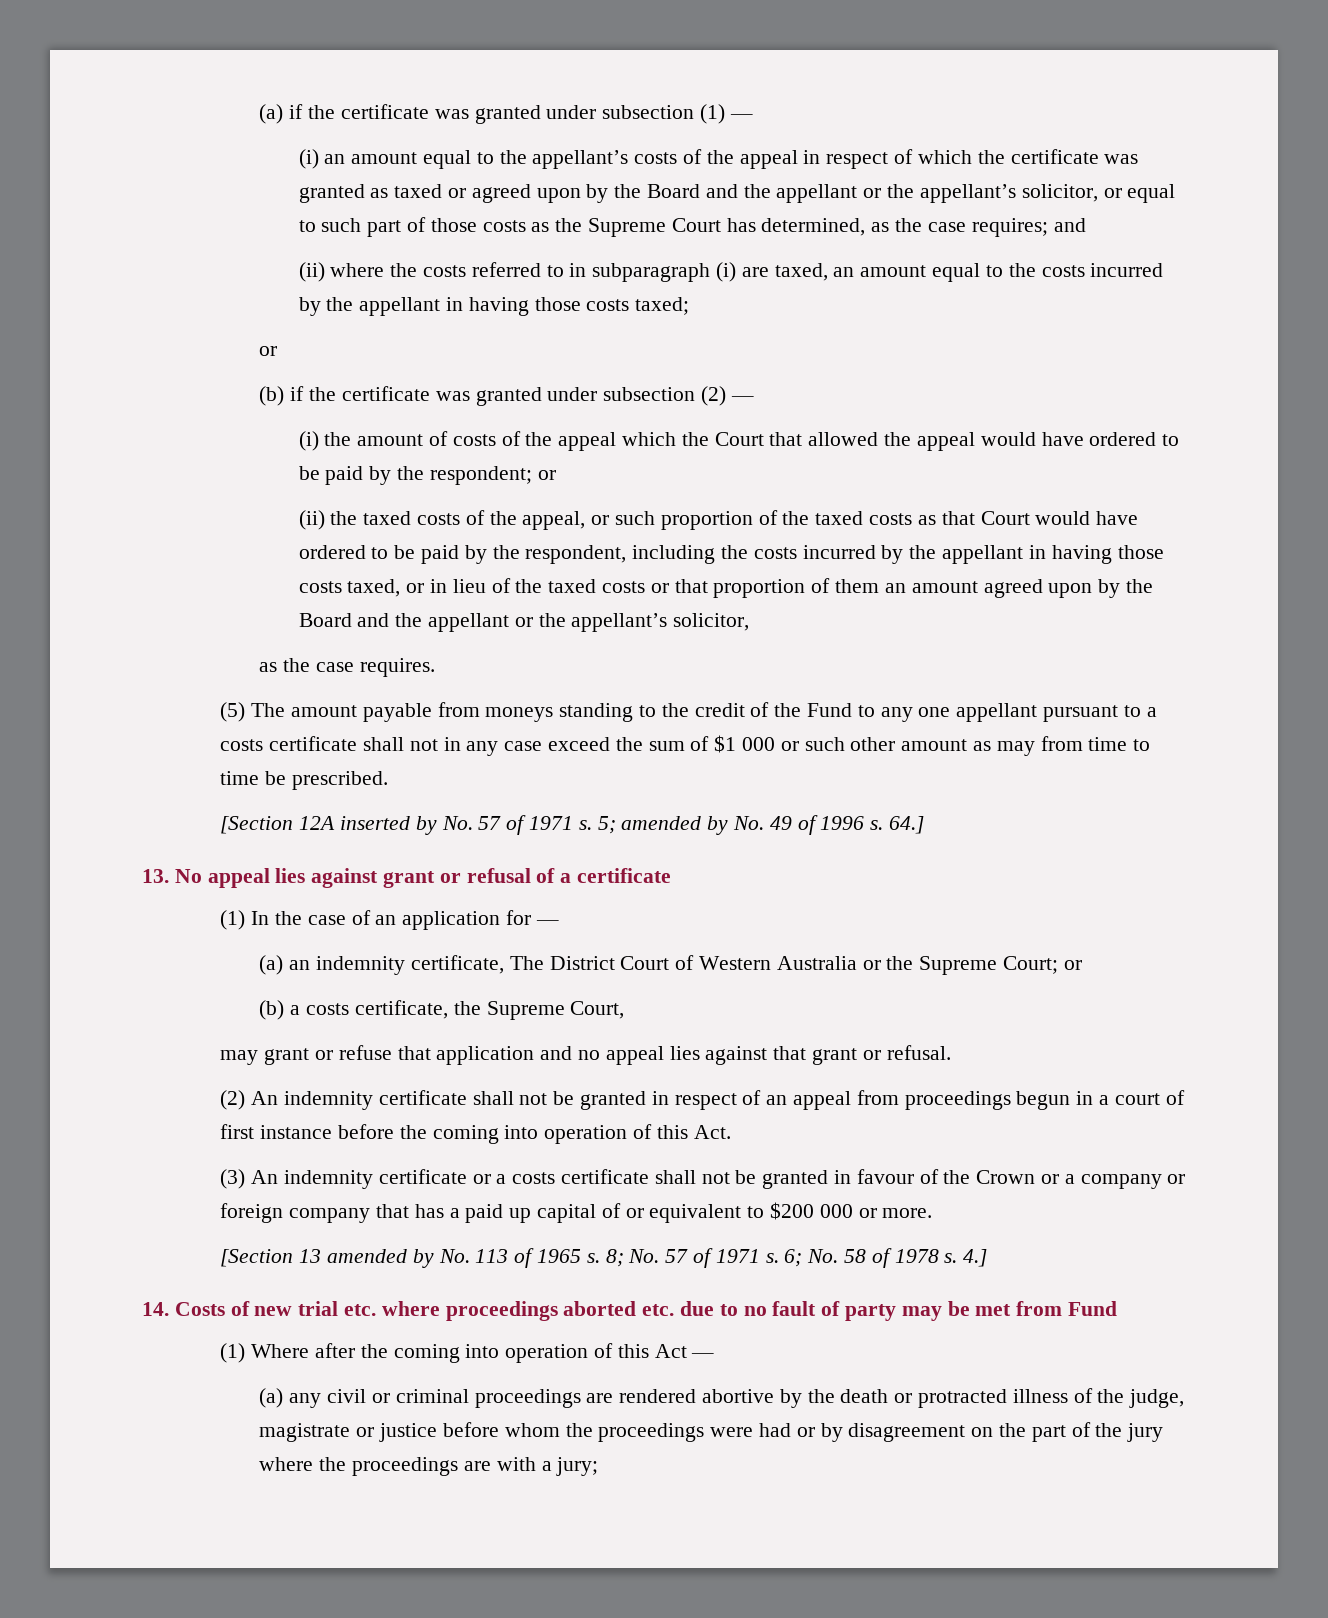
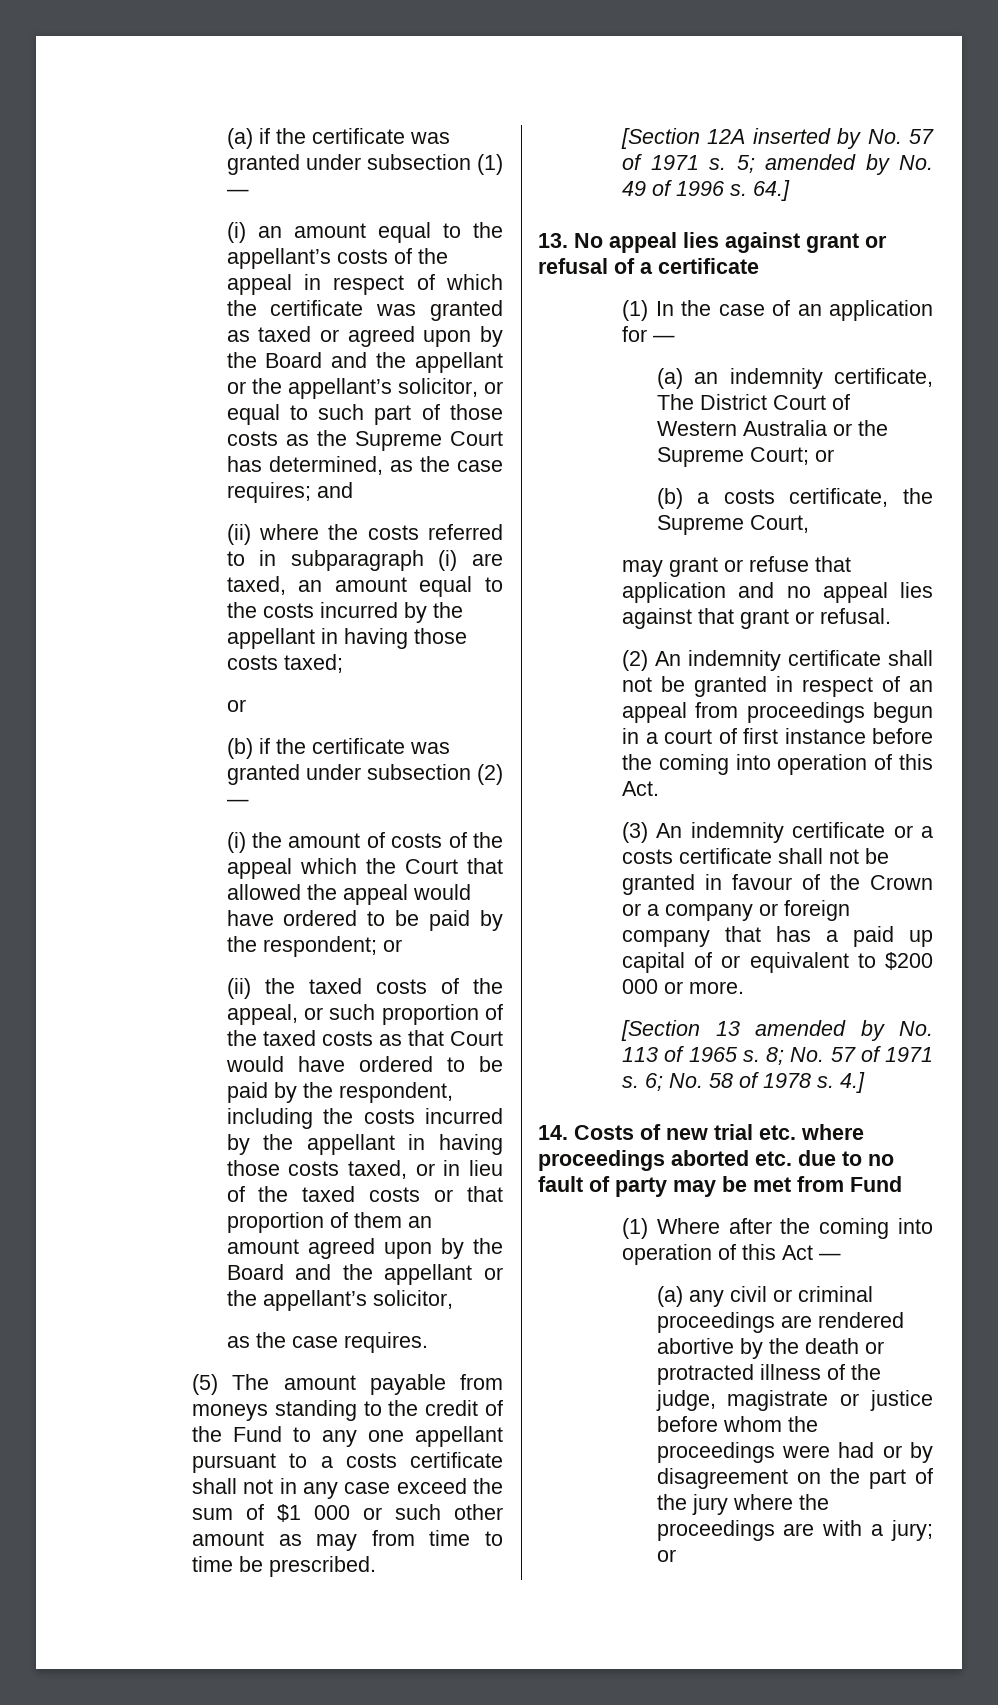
(599, 1466) none -> [656,1549,676,1562] or

